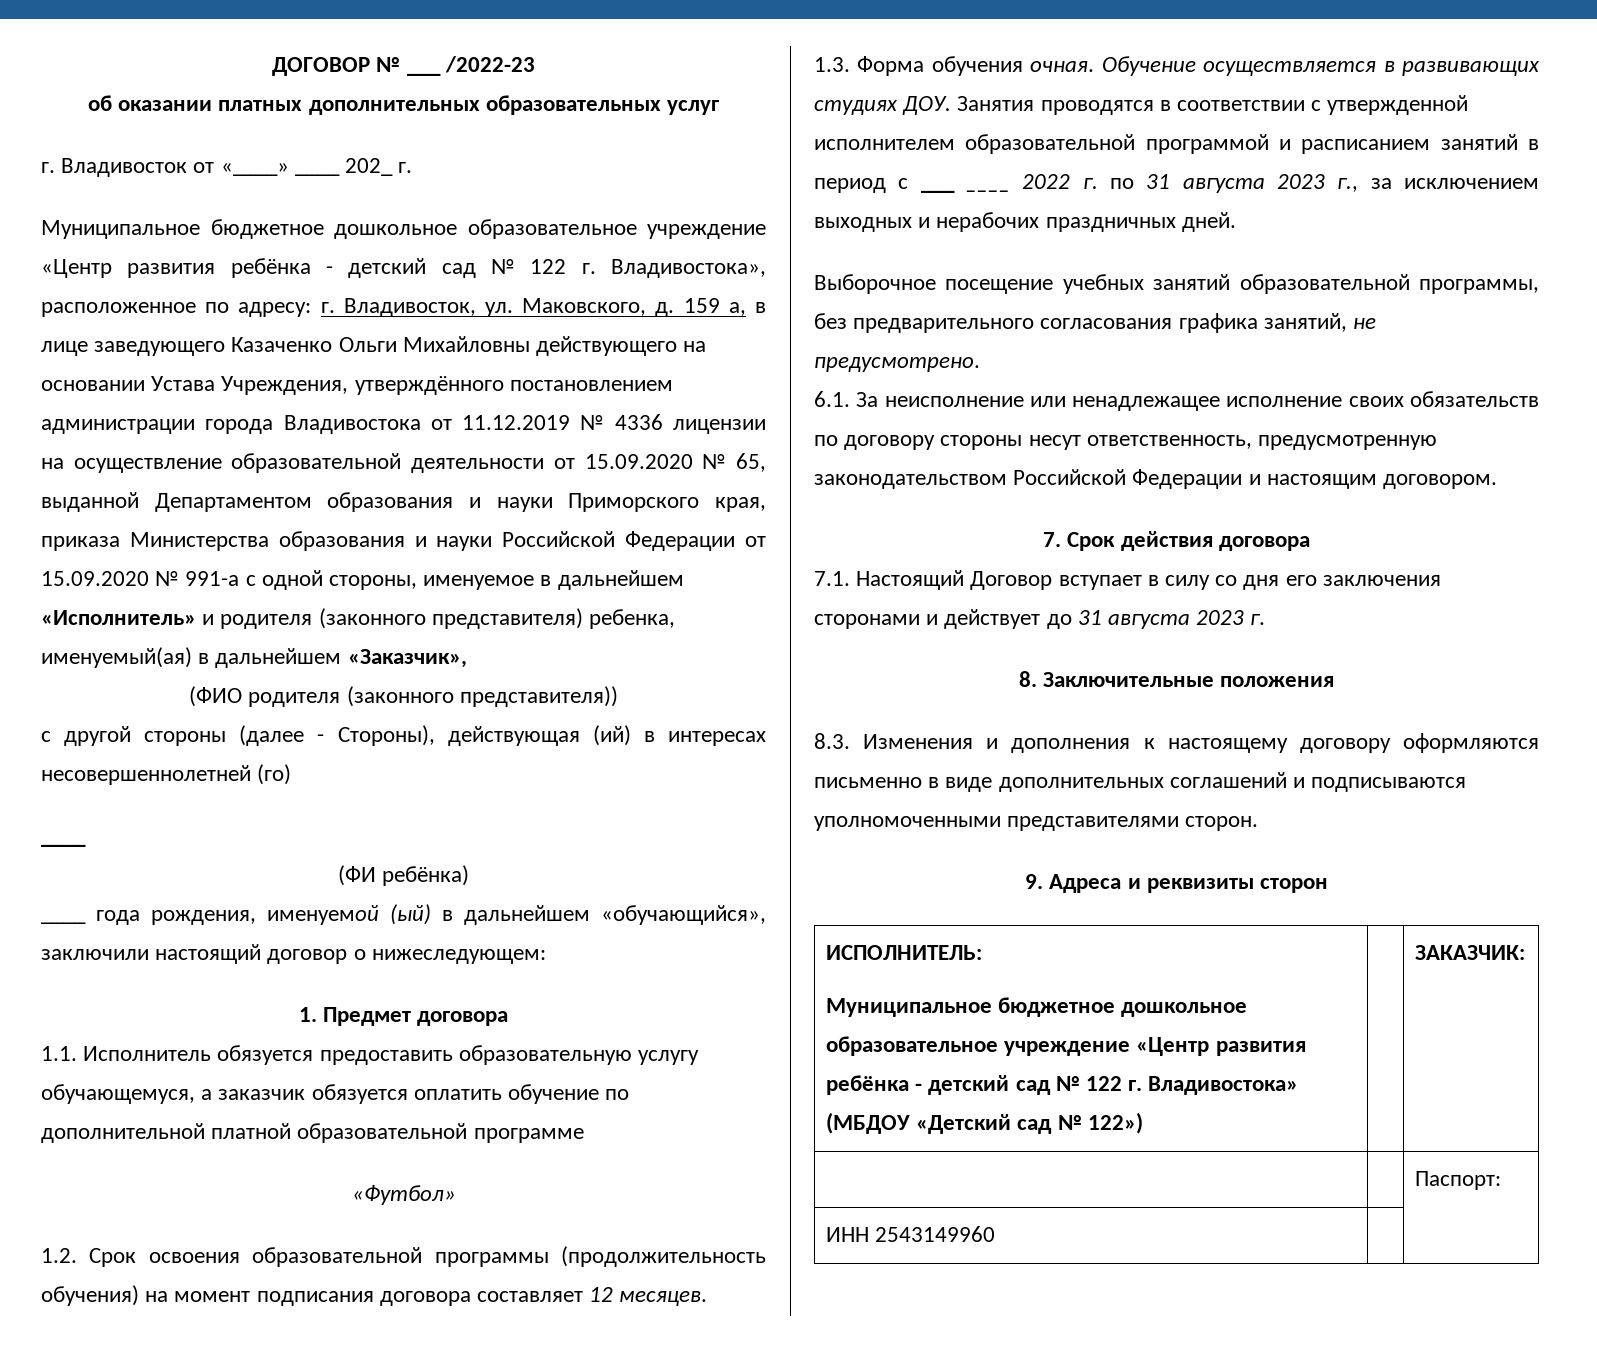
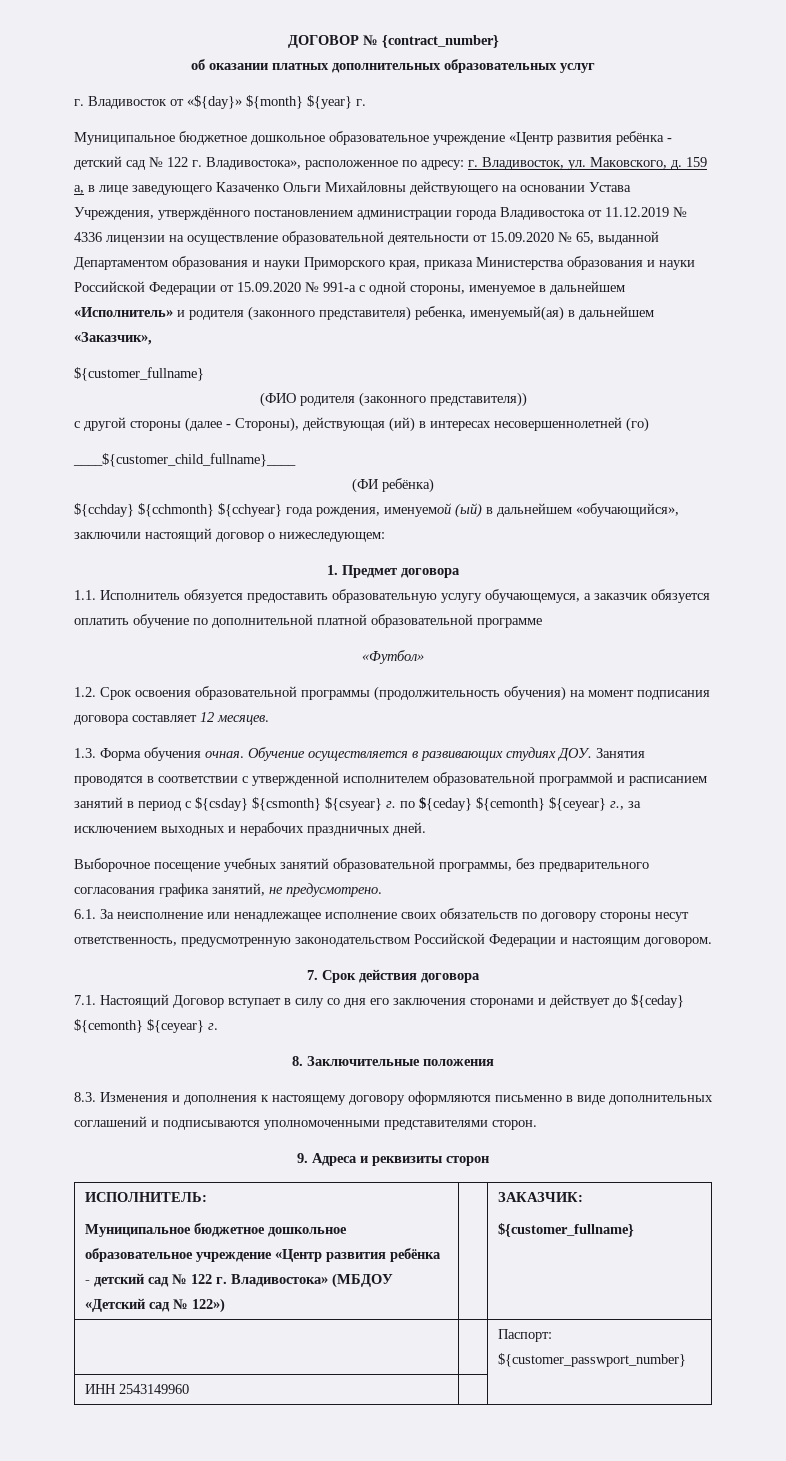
[406,56,535,76] ___ /2022-23 -> [381,35,499,48] {contract_number}
[220,158,394,176] «____» ____ 202_ -> [187,95,352,109] «${day}» ${month} ${year}
(467, 658) none -> [74,367,204,381] // ${customer_fullname}
[41,843,86,847] ____ -> [73,453,296,467] ____${customer_child_fullname}____
[41,921,86,924] ____ -> [74,503,282,517] ${cchday} ${cchmonth} ${cchyear}
[920,189,1010,193] [1022,174,1325,193] ___ ____ 2022 г. по 31 августа 2023 -> [195,797,606,811] ${csday} ${csmonth} ${csyear} г. по ${ceday} ${cemonth} ${ceyear}
[1077,610,1245,629] 31 августа 2023 -> [631,994,684,1008] [74,1019,204,1033] ${ceday} ${cemonth} ${ceyear}
(1525, 952) none -> [497,1223,634,1237] // ${customer_fullname}
(1501, 1180) none -> [497,1353,686,1367] ${customer_passwport_number}

